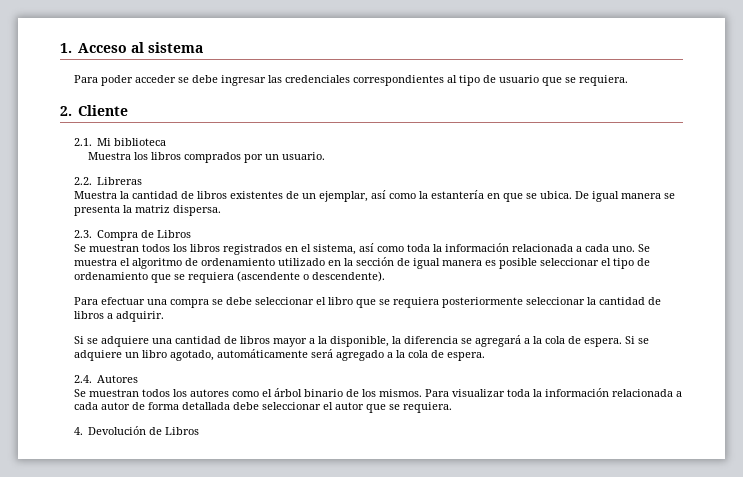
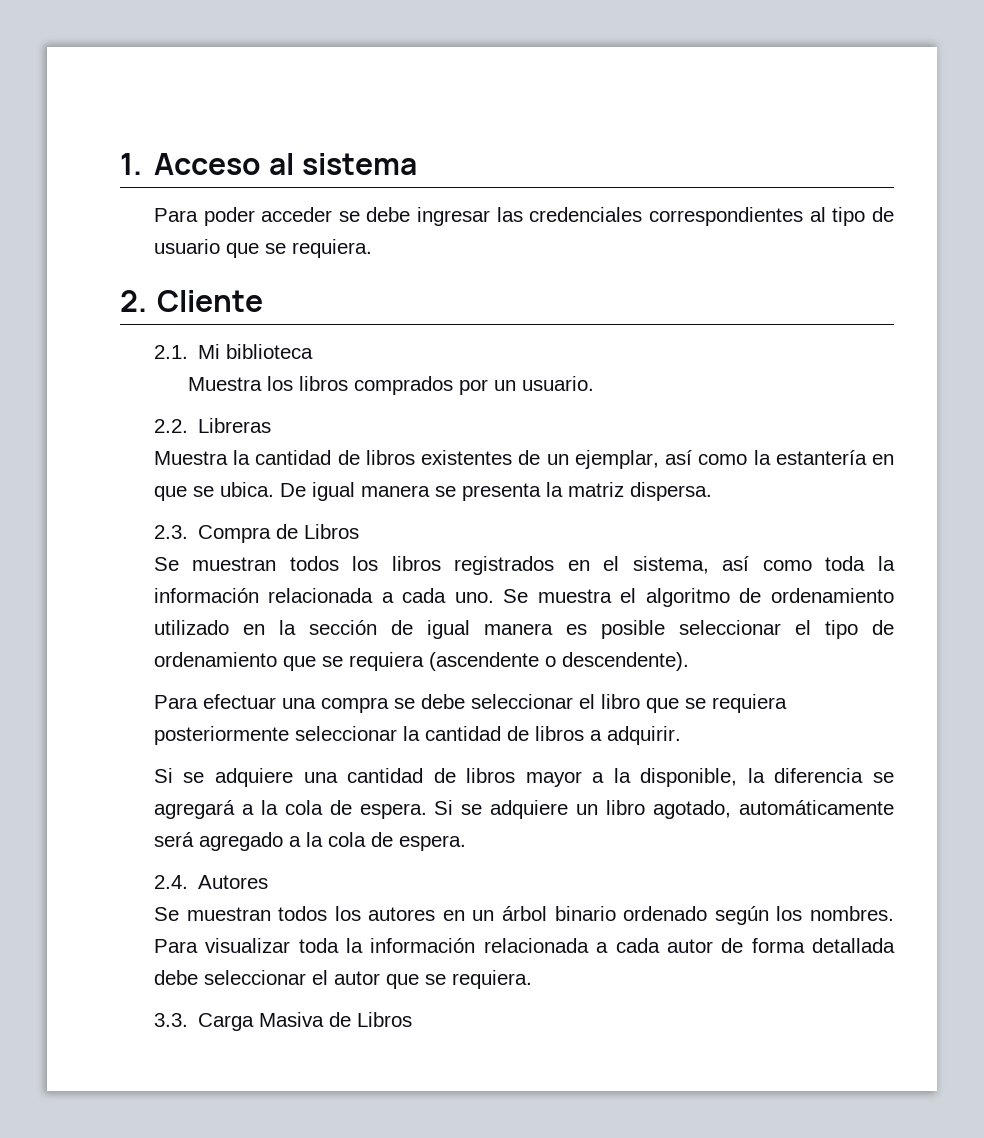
[231,388,422,397] como el árbol binario de los mismos. -> [442,906,895,925] en un árbol binario ordenado según los nombres.
[73,426,147,435] 4. Devolución -> [153,1012,325,1031] 3.3. Carga Masiva

